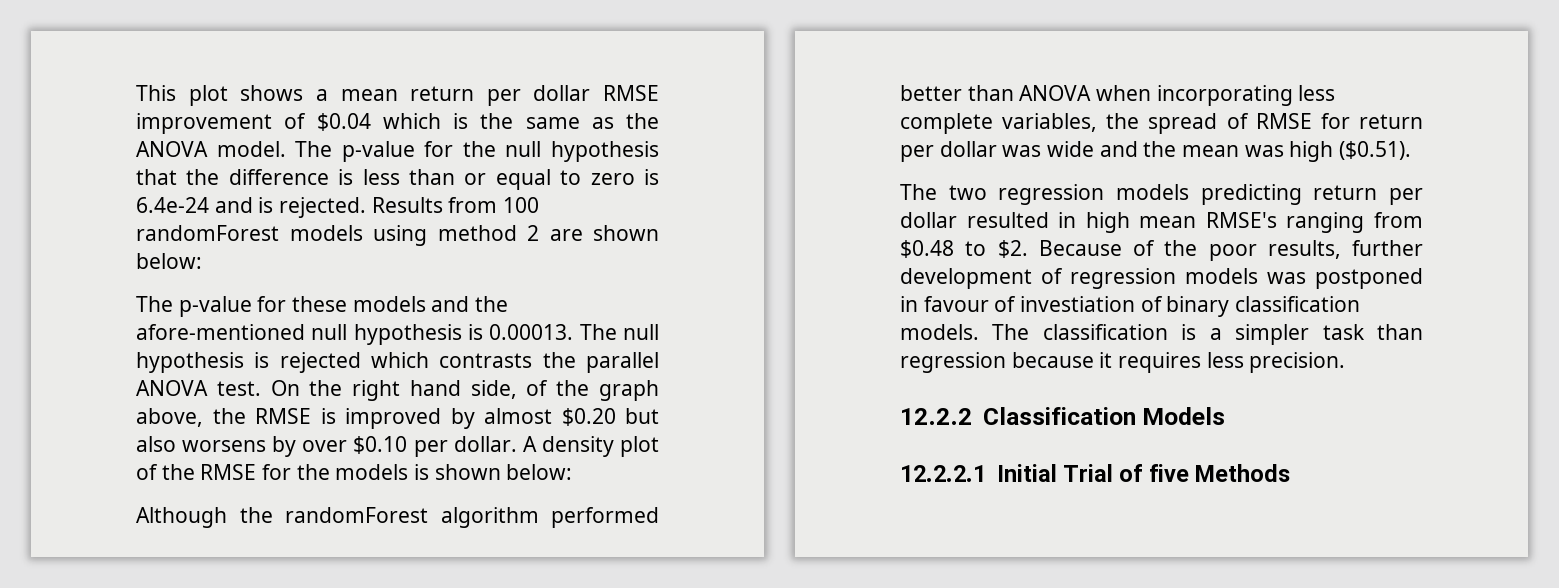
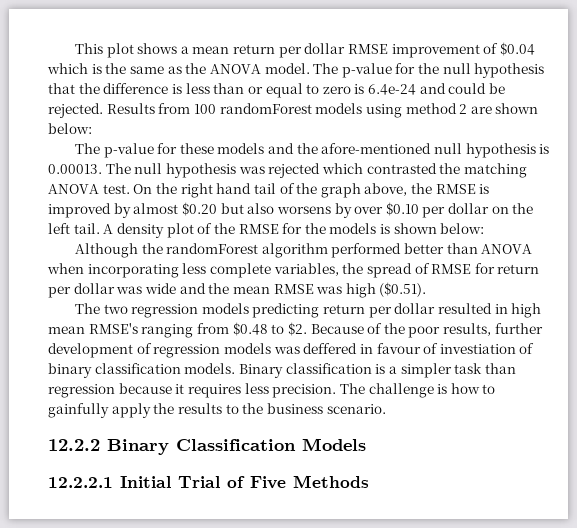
[258,197,274,213] is -> [448,83,506,94] could be
[254,352,270,368] is -> [238,166,265,174] was
[439,352,659,373] contrasts the parallel -> [366,163,527,178] contrasted the matching
[470,380,517,399] side, -> [253,183,276,194] tail
[453,436,517,452] dollar. -> [448,203,534,214] [48,223,100,234] dollar on the left tail.
(1240, 151) none -> [273,284,314,294] RMSE
[1315,268,1423,289] postponed -> [303,343,358,354] deffered
[992,324,1030,340] The -> [238,364,283,378] Binary
(1346, 362) none -> [339,383,496,398] [48,403,386,418] The challenge is how to gainfully apply the results to the business scenario.
(972, 416) none -> [106,439,169,455] Binary
[1148,464,1189,482] five -> [249,476,286,489] Five

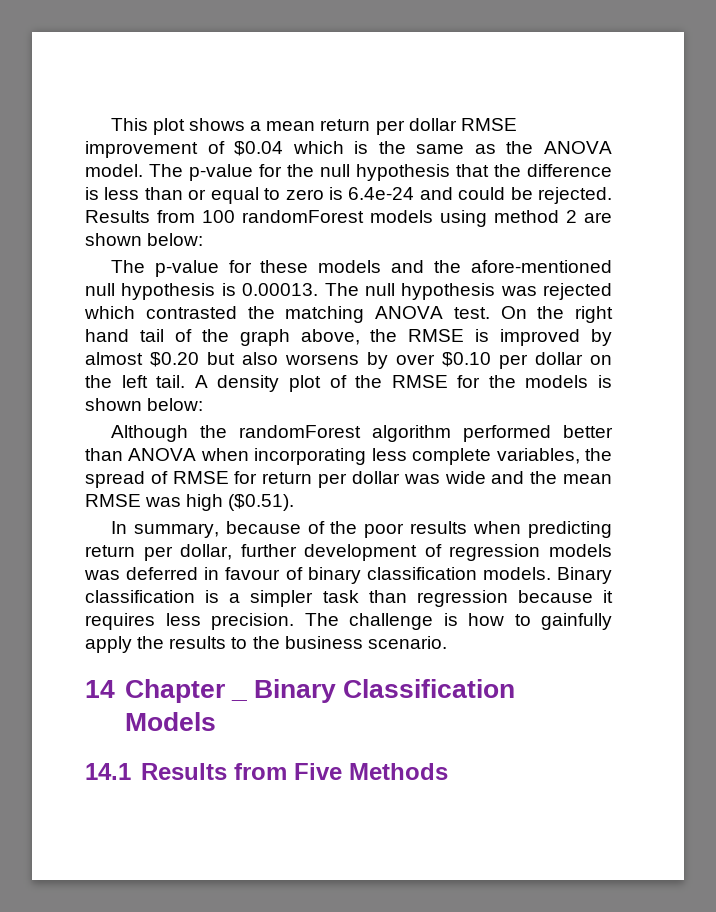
[74,303,542,318] [48,322,492,338] The two regression models predicting return per dollar resulted in high mean RMSE's ranging from $0.48 to $2. Because of the poor results, -> [110,521,612,538] [85,544,233,561] In summary, because of the poor results when predicting return per dollar,
[303,343,358,354] deffered -> [126,567,199,580] deferred
[439,343,535,354] investiation of -> (303, 573) none
[48,439,100,451] 12.2.2 -> [85,679,247,703] 14 Chapter _
[48,476,245,488] 12.2.2.1 Initial Trial of -> [85,763,287,780] 14.1 Results from

